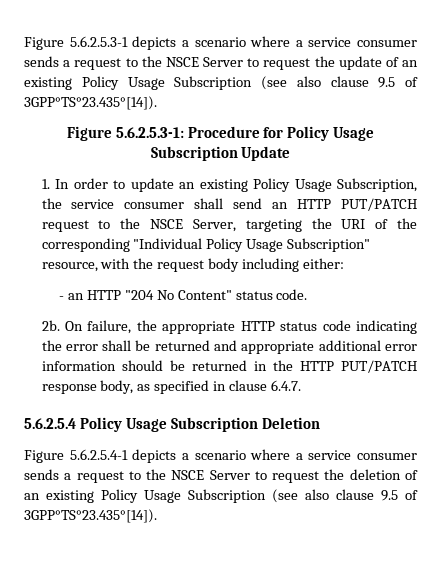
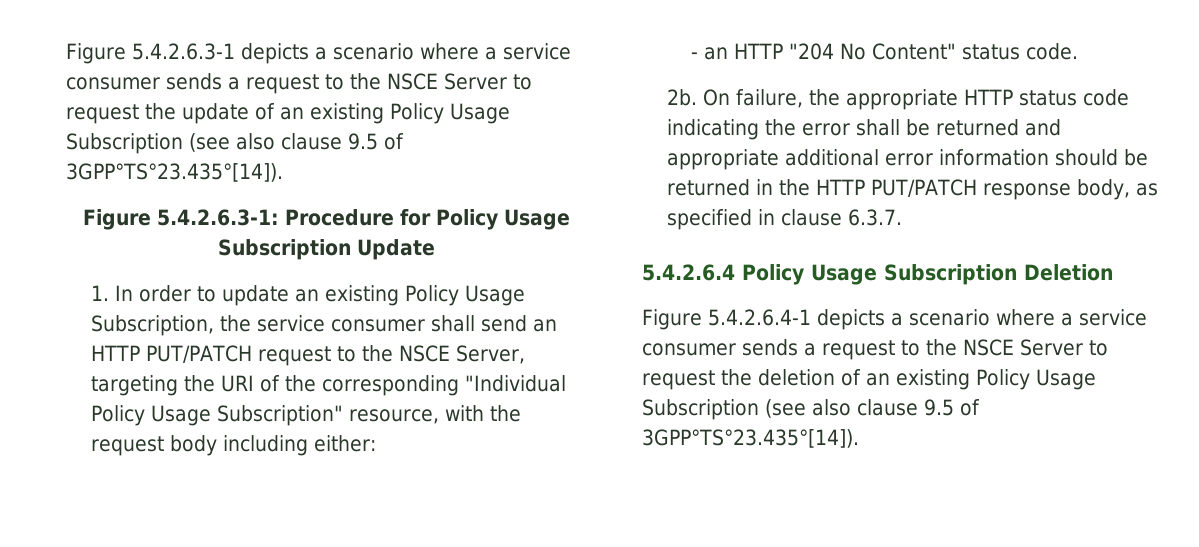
[24,36,128,50] Figure 5.6.2.5.3-1 -> [66,43,235,64] Figure 5.4.2.6.3-1
[115,127,184,138] 5.6.2.5.3-1: -> [156,209,279,226] 5.4.2.6.3-1:
[271,380,302,391] [24,418,76,429] 6.4.7. // 5.6.2.5.4 -> [847,209,902,226] [642,264,735,281] 6.3.7. // 5.4.2.6.4
[69,449,128,460] 5.6.2.5.4-1 -> [707,309,811,326] 5.4.2.6.4-1

